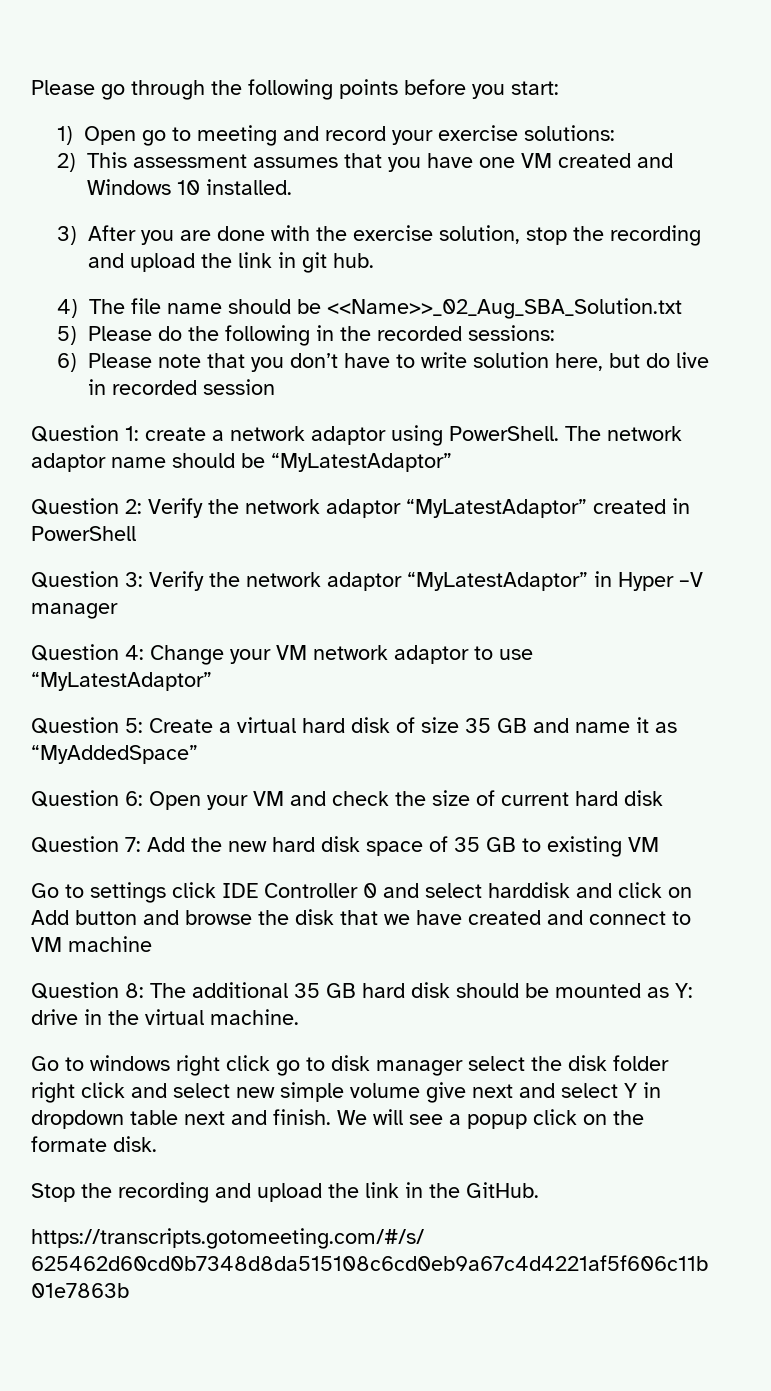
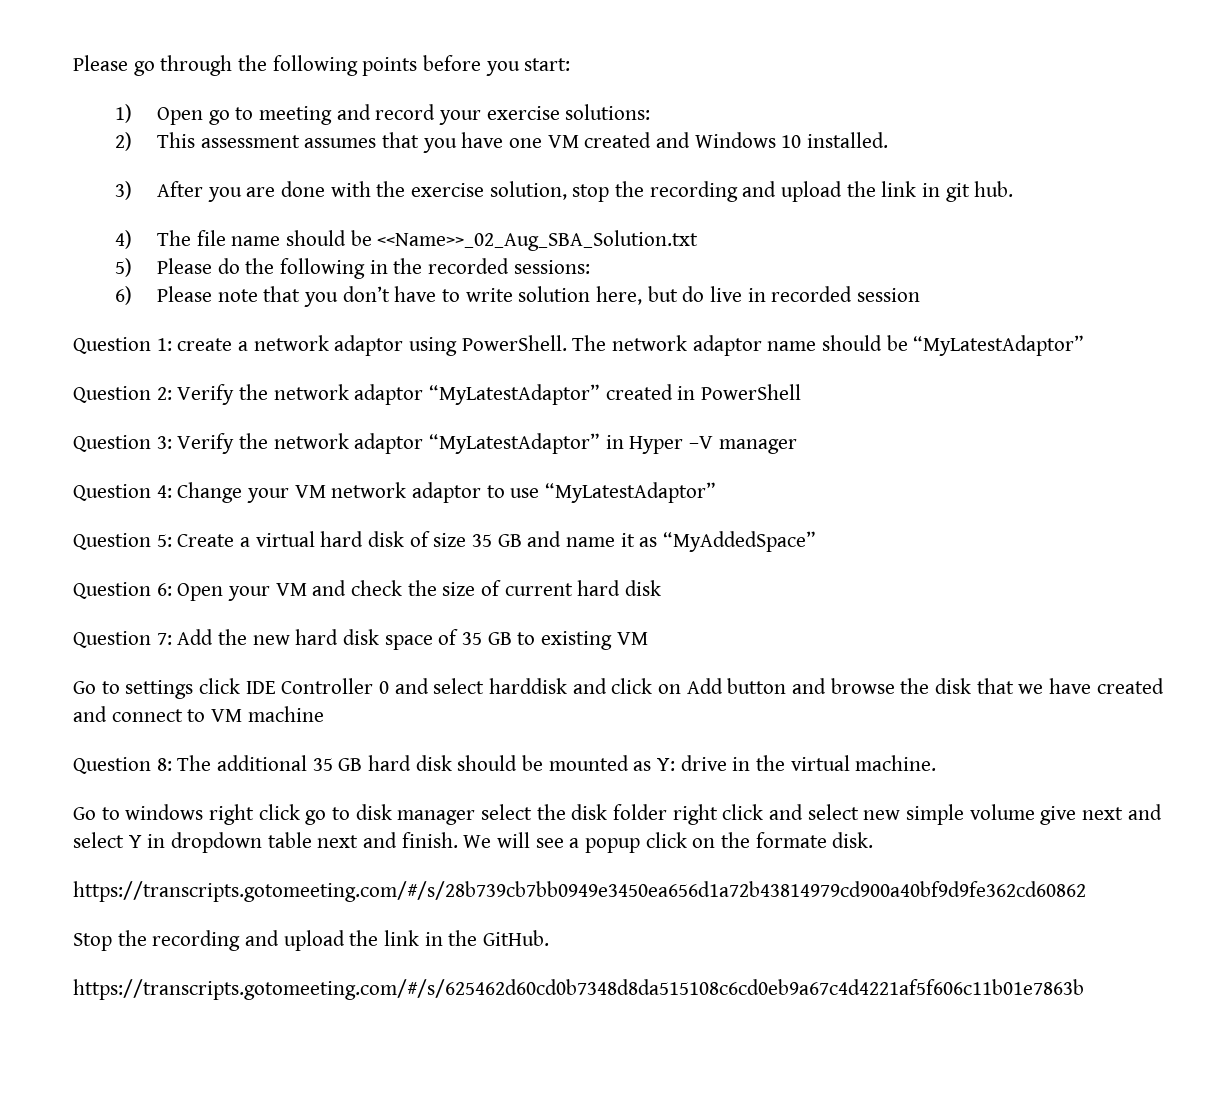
(157, 1144) none -> [73,881,1086,902] // https://transcripts.gotomeeting.com/#/s/28b739cb7bb0949e3450ea656d1a72b43814979cd900a40bf9d9fe362cd60862

